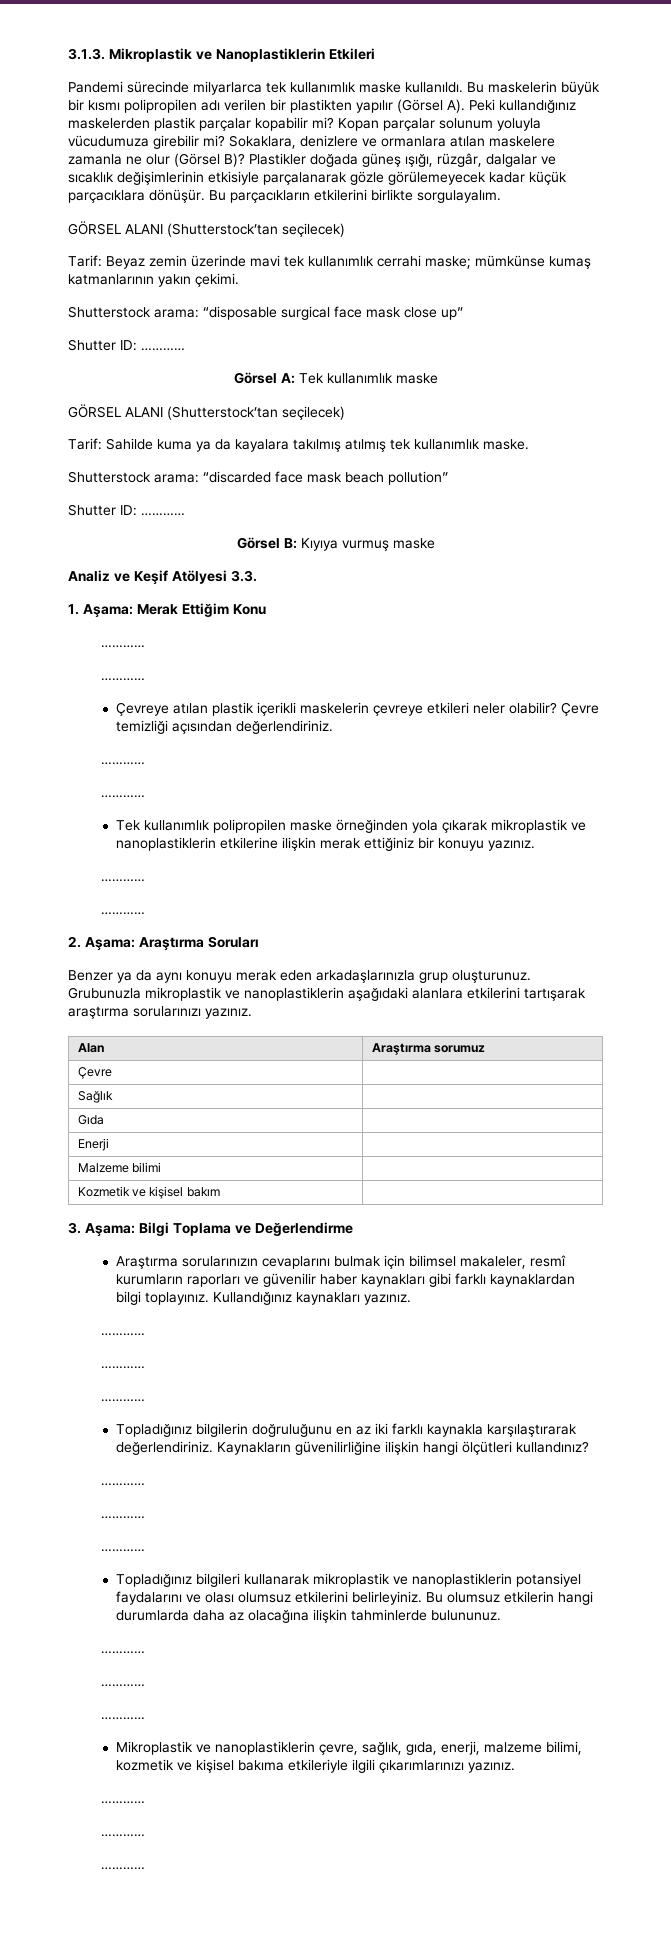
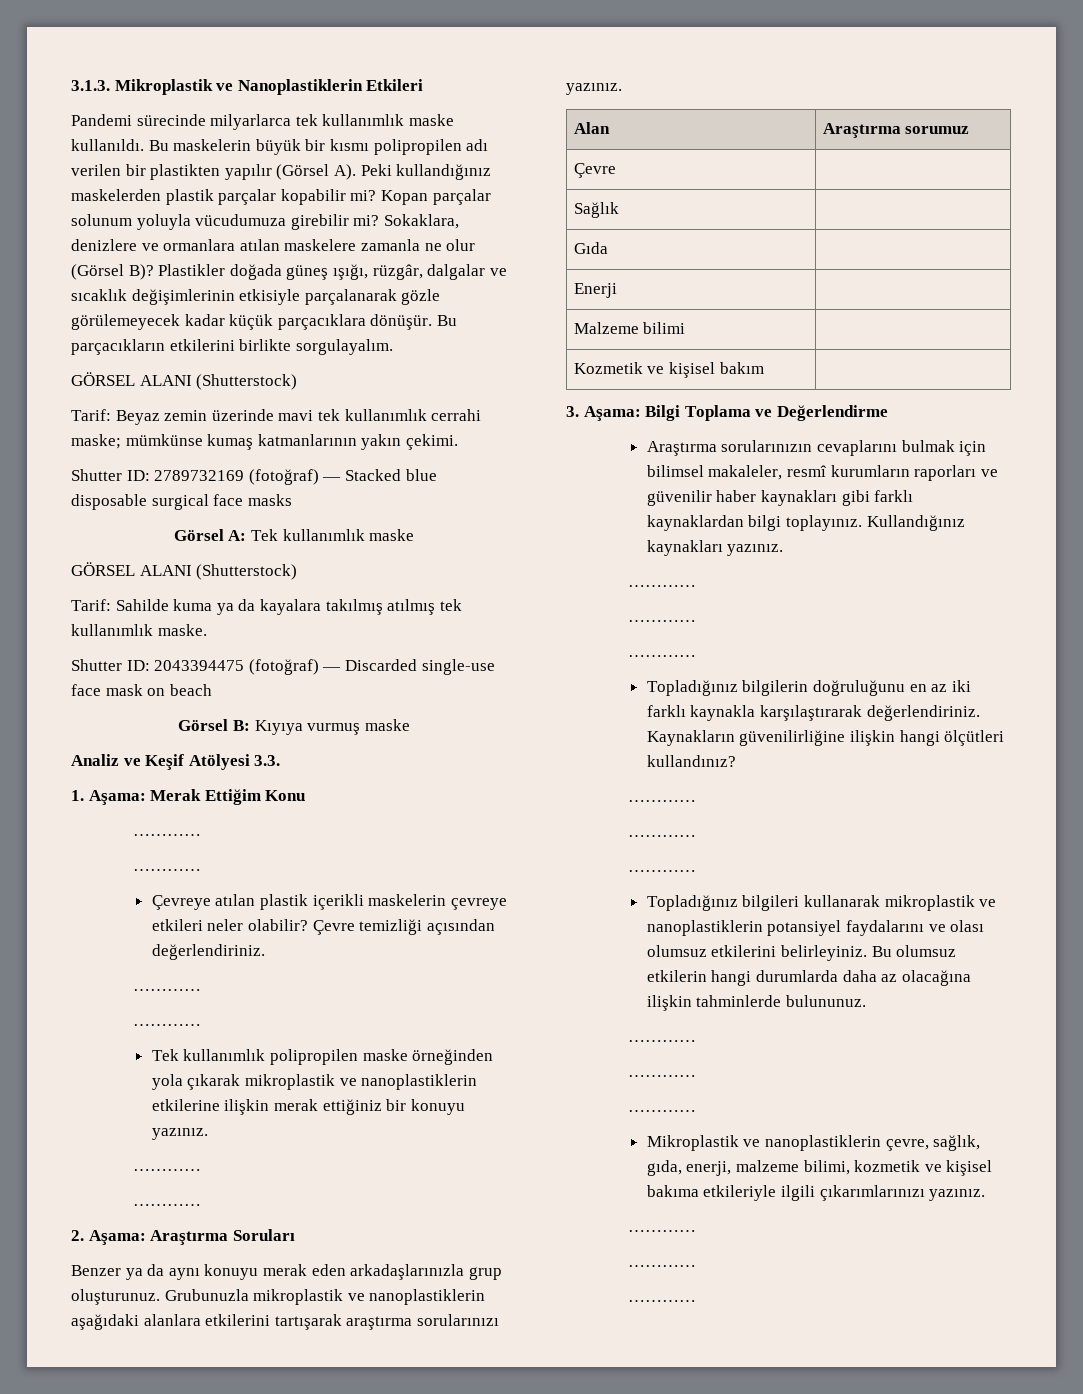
[167,223,345,237] (Shutterstock’tan seçilecek) -> [196,374,298,390] (Shutterstock)
[68,306,463,320] [68,339,185,351] Shutterstock arama: “disposable surgical face mask close up” // Shutter ID: ………… -> [71,469,437,485] [71,494,292,510] Shutter ID: 2789732169 (fotoğraf) — Stacked blue disposable surgical face masks
[167,406,345,420] (Shutterstock’tan seçilecek) -> [196,564,298,580] (Shutterstock)
[68,471,342,483] Shutterstock arama: “discarded face mask -> [71,659,495,675] [71,684,166,696] Shutter ID: 2043394475 (fotoğraf) — Discarded single-use face mask on
[388,471,448,485] [68,504,185,516] pollution” // Shutter ID: ………… -> (212, 690) none

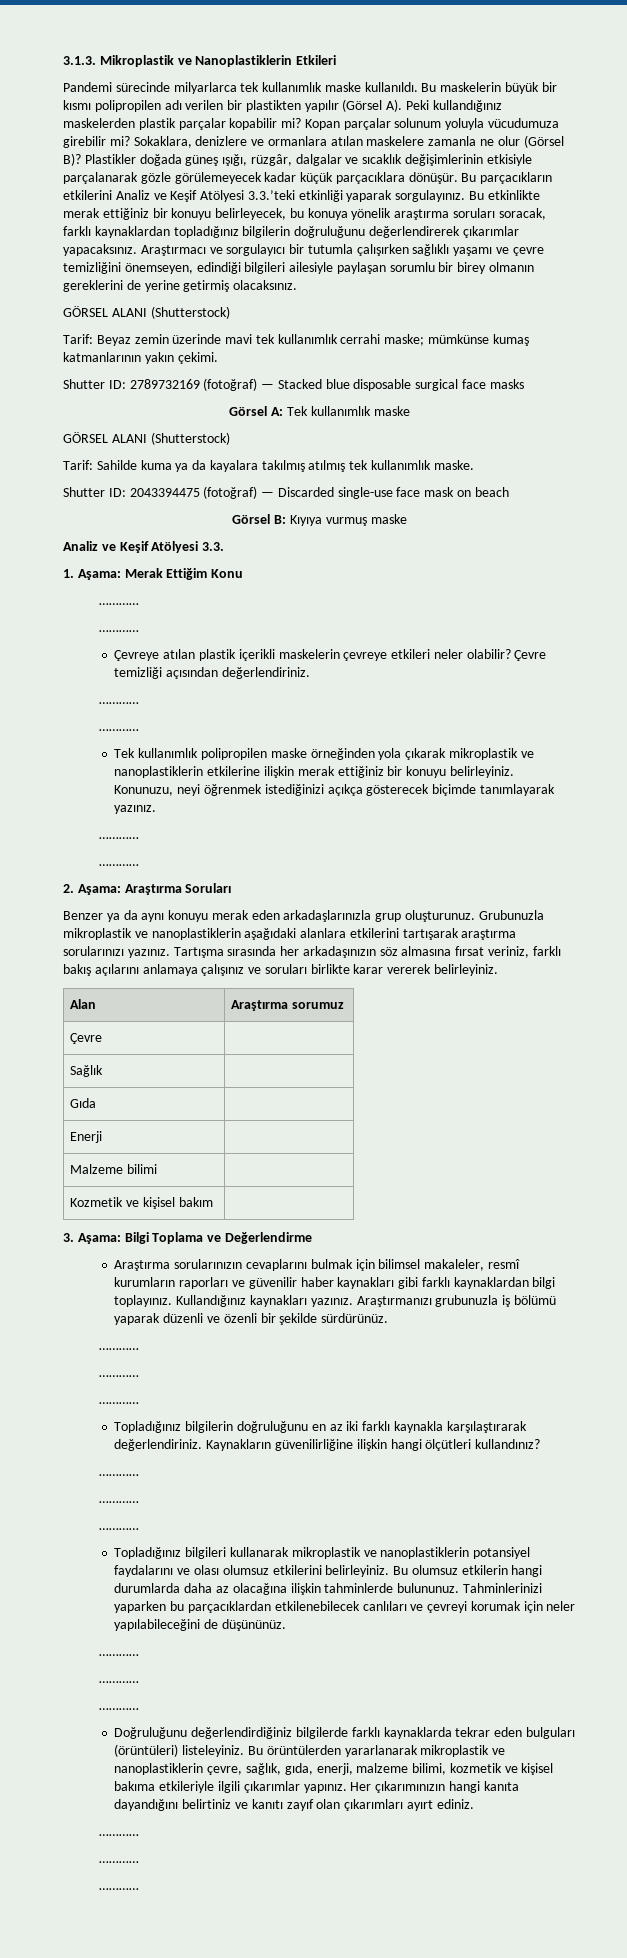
[239,339,393,355] birlikte sorgulayalım. -> [115,190,540,202] [63,208,546,220] [63,226,519,238] [63,244,544,256] [63,262,535,274] [63,280,298,292] Analiz ve Keşif Atölyesi 3.3.’teki etkinliği yaparak sorgulayınız. Bu etkinlikte merak ettiğiniz bir konuyu belirleyecek, bu konuya yönelik araştırma soruları soracak, farklı kaynaklardan topladığınız bilgilerin doğruluğunu değerlendirerek çıkarımlar yapacaksınız. Araştırmacı ve sorgulayıcı bir tutumla çalışırken sağlıklı yaşamı ve çevre temizliğini önemseyen, edindiği bilgileri ailesiyle paylaşan sorumlu bir birey olmanın gereklerini de yerine getirmiş olacaksınız.
(465, 1107) none -> [449,766,514,778] [114,784,555,796] belirleyiniz. Konunuzu, neyi öğrenmek istediğinizi açıkça gösterecek biçimde tanımlayarak
(622, 89) none -> [173,946,561,958] [63,964,499,976] Tartışma sırasında her arkadaşınızın söz almasına fırsat veriniz, farklı bakış açılarını anlamaya çalışınız ve soruları birlikte karar vererek belirleyiniz.
(784, 550) none -> [356,1295,556,1307] [114,1313,389,1325] Araştırmanızı grubunuzla iş bölümü yaparak düzenli ve özenli bir şekilde sürdürünüz.
[628,1040,697,1042] [628,1075,697,1077] [628,1110,697,1112] [646,1135,739,1151] // ………… // ………… // ………… // Mikroplastik -> [462,1583,542,1593] [114,1601,576,1613] [114,1619,286,1631] [99,1654,140,1656] [99,1681,140,1683] [99,1708,140,1710] [114,1727,575,1739] [114,1744,490,1757] Tahminlerinizi yaparken bu parçacıklardan etkilenebilecek canlıları ve çevreyi korumak için neler yapılabileceğini de düşününüz. // ………… // ………… // ………… // Doğruluğunu değerlendirdiğiniz bilgilerde farklı kaynaklarda tekrar eden bulguları (örüntüleri) listeleyiniz. Bu örüntülerden yararlanarak mikroplastik
[819,1185,986,1201] çıkarımlarınızı yazınız. -> [243,1781,519,1793] [114,1799,474,1811] çıkarımlar yapınız. Her çıkarımınızın hangi kanıta dayandığını belirtiniz ve kanıtı zayıf olan çıkarımları ayırt ediniz.

